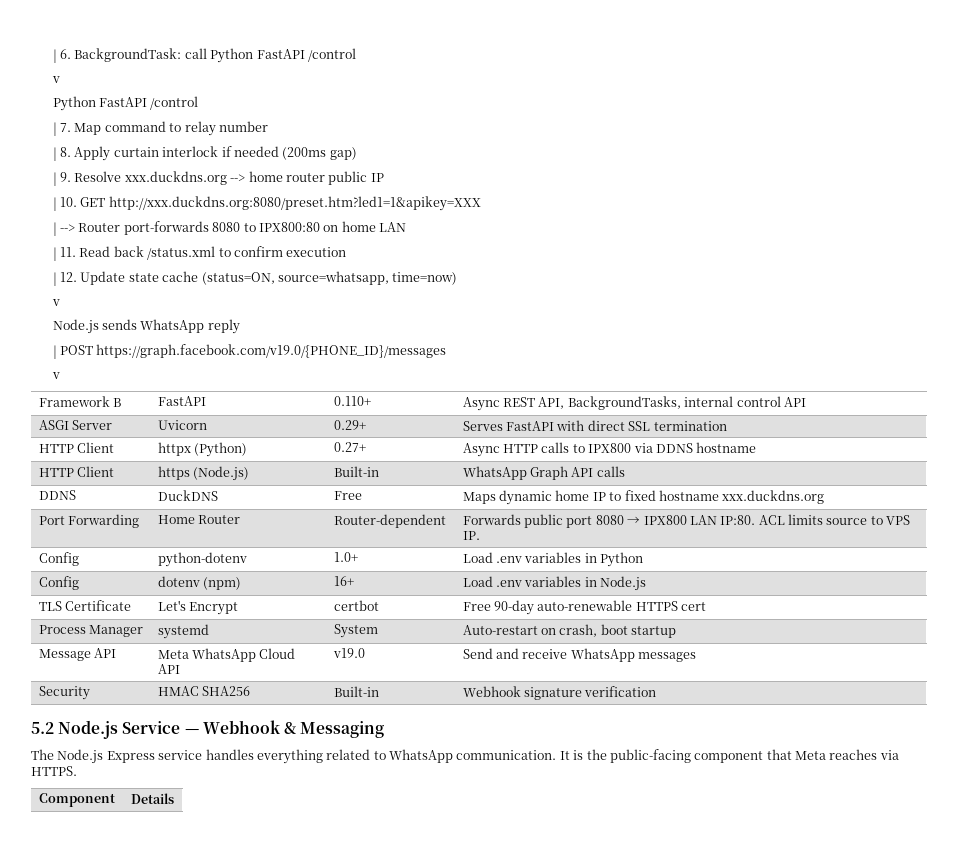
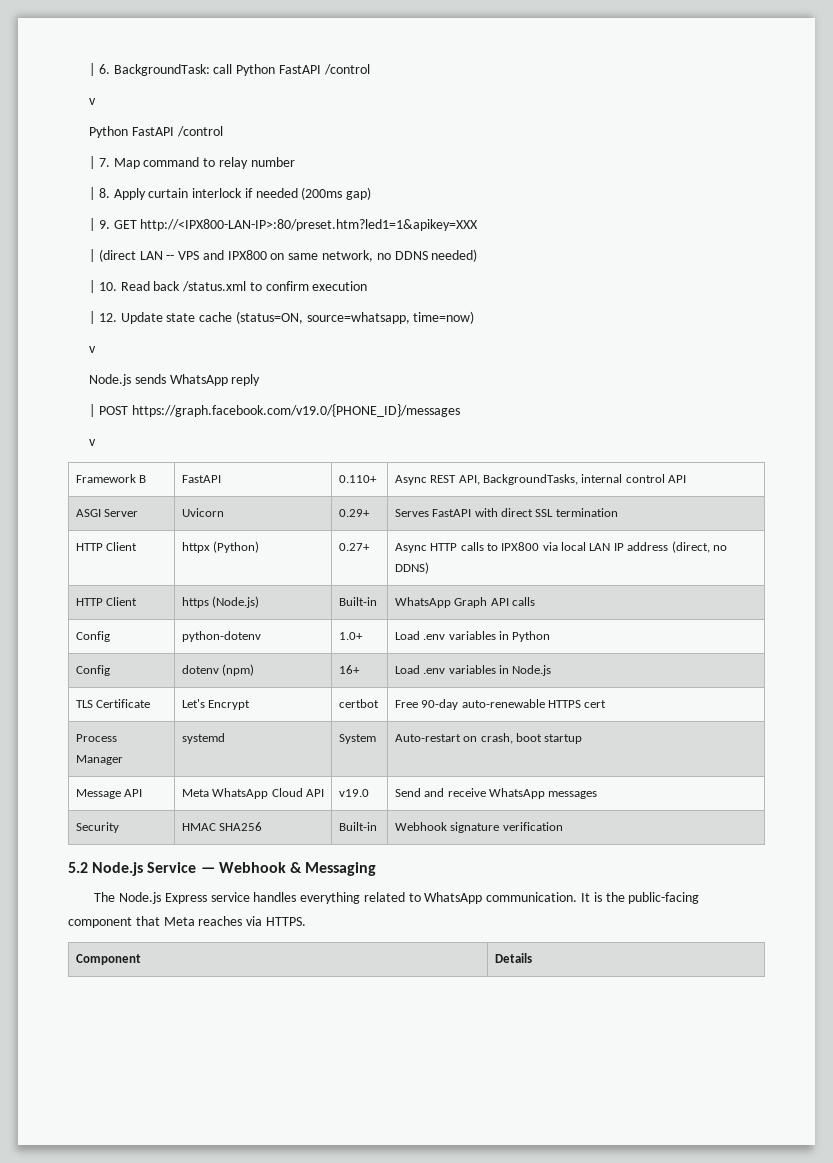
[74,171,384,185] [52,196,481,211] [52,221,407,236] [52,247,77,261] Resolve xxx.duckdns.org --> home router public IP // | 10. GET http://xxx.duckdns.org:8080/preset.htm?led1=1&apikey=XXX // | --> Router port-forwards 8080 to IPX800:80 on home LAN // | 11. -> [113,219,479,231] [88,249,478,262] [88,280,117,293] GET http://<IPX800-LAN-IP>:80/preset.htm?led1=1&apikey=XXX // | (direct LAN -- VPS and IPX800 on same network, no DDNS needed) // | 10.
[655,442,757,453] DDNS hostname -> [561,541,727,553] [394,562,429,574] local LAN IP address (direct, no DDNS)
[38,490,76,500] [157,490,218,501] [333,491,362,500] [462,490,825,505] [38,514,139,528] [157,515,240,524] [333,514,446,528] [462,514,911,528] [462,531,480,540] // DDNS | DuckDNS | Free | Maps dynamic home IP to fixed hostname xxx.duckdns.org // Port Forwarding | Home Router | Router-dependent | Forwards public port 8080 → IPX800 LAN IP:80. ACL limits source to VPS IP. -> (535, 601) none

